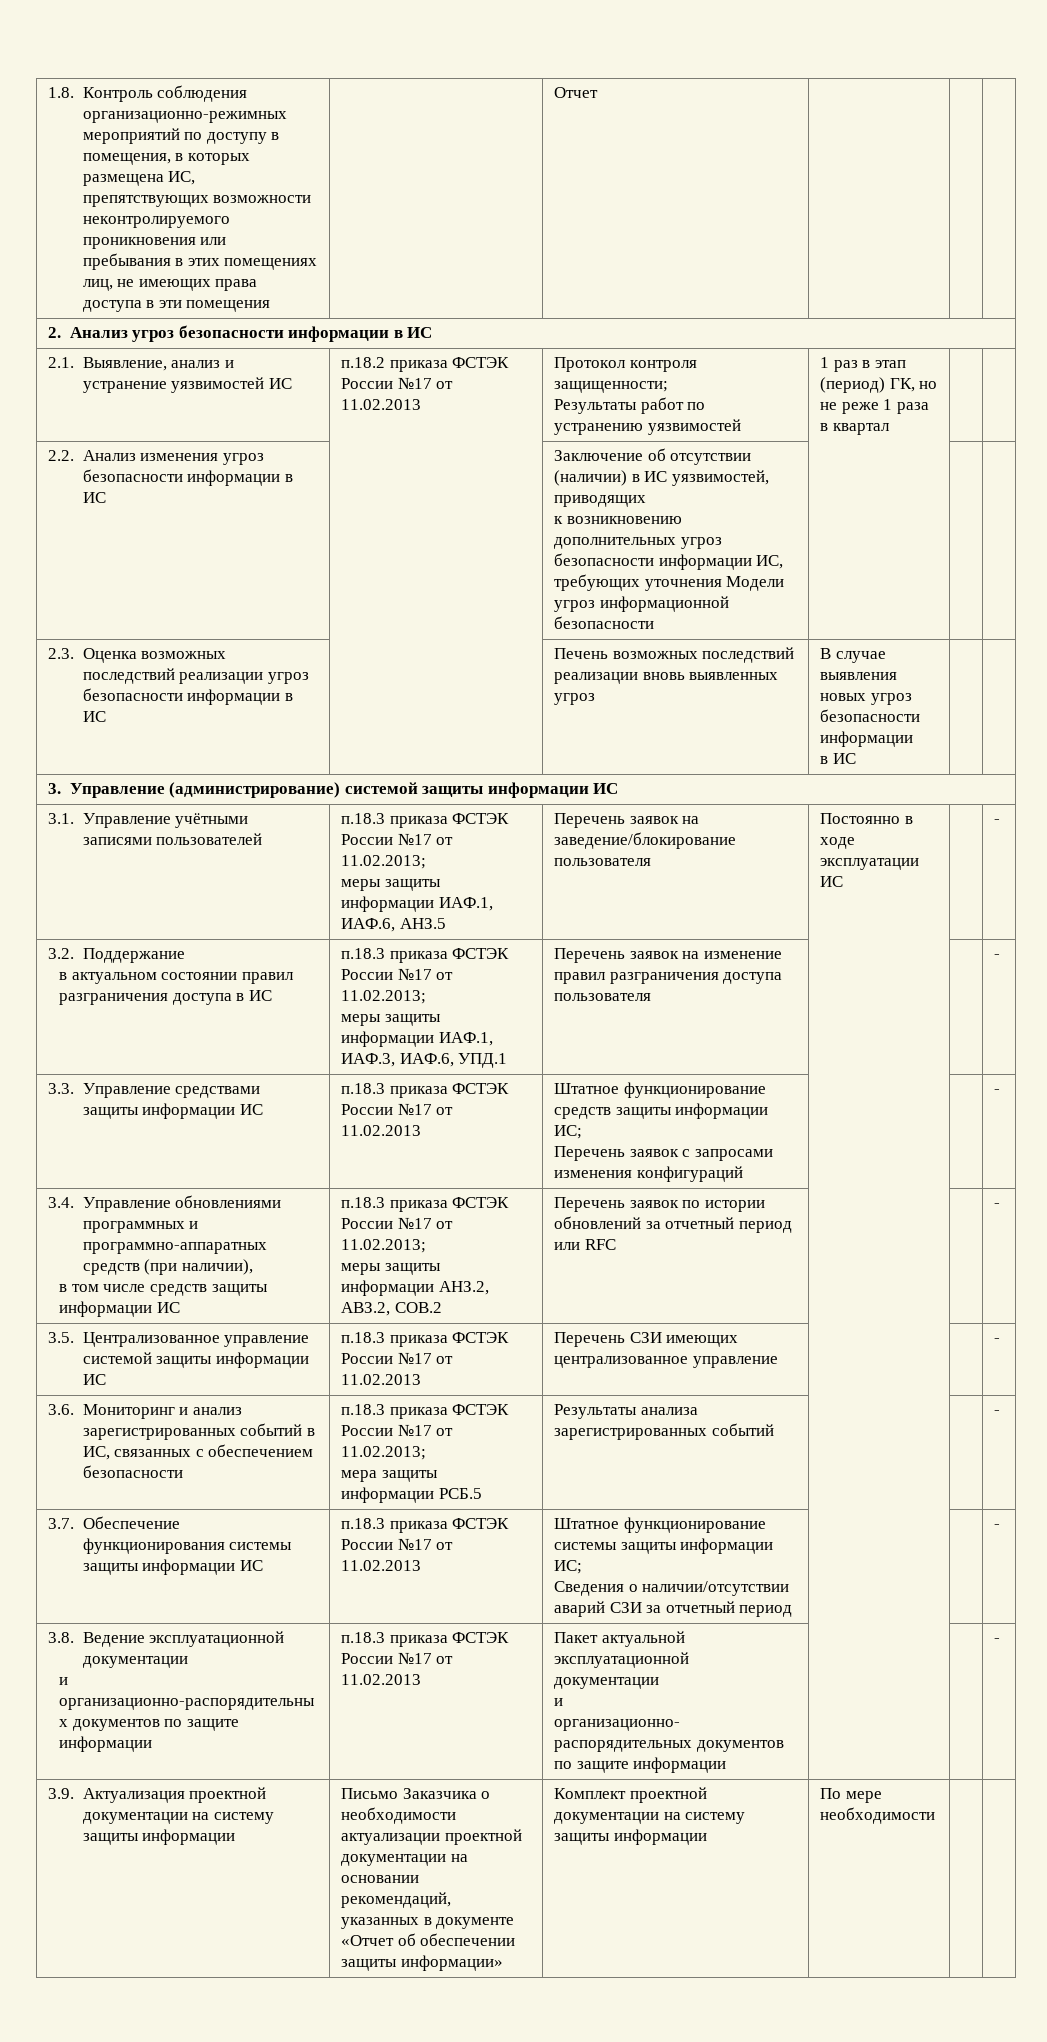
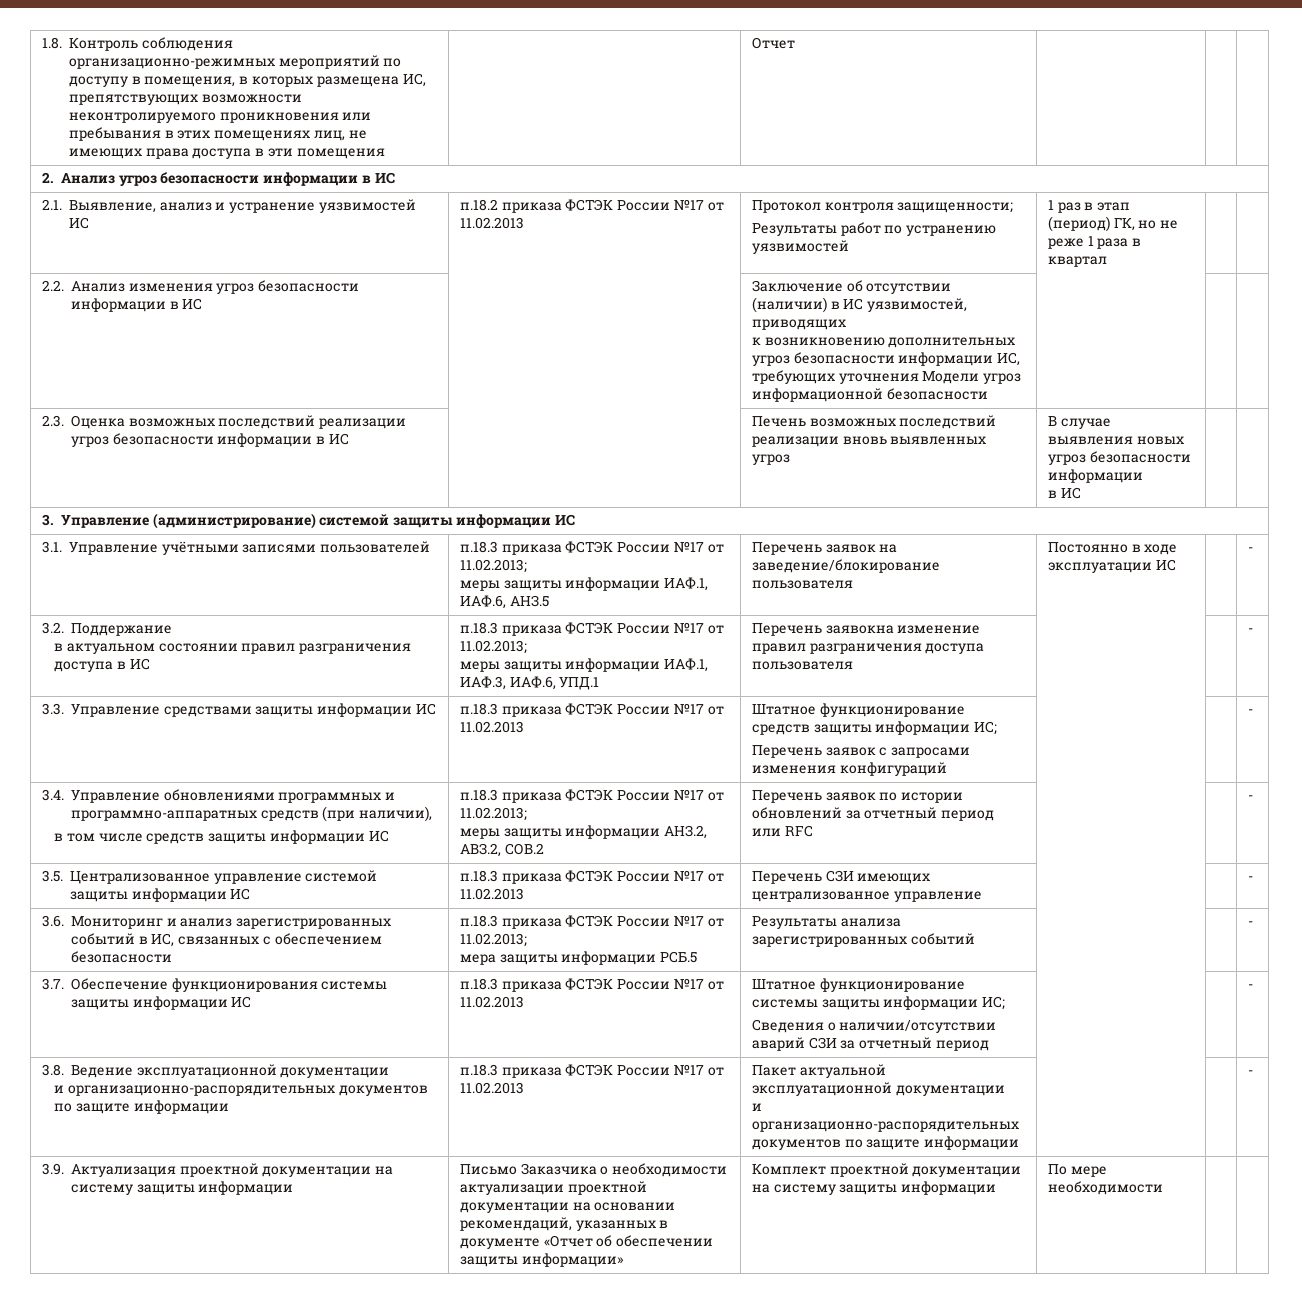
[629,951,700,959] заявок на -> [825,625,894,634] заявокна

